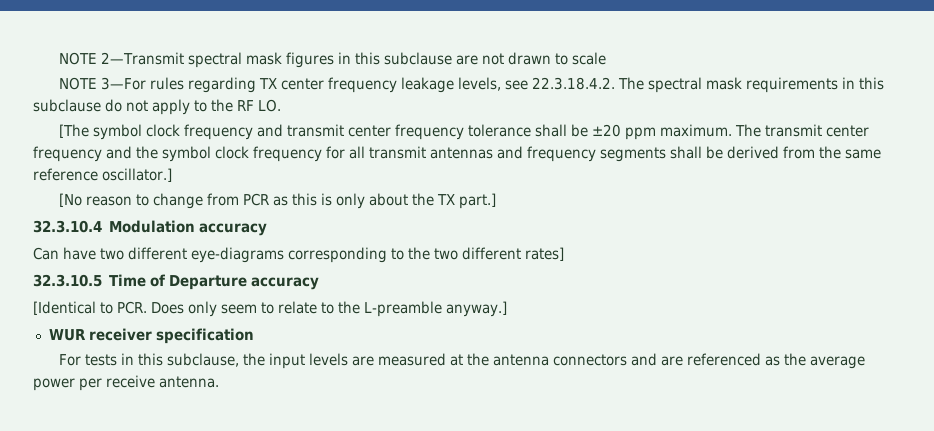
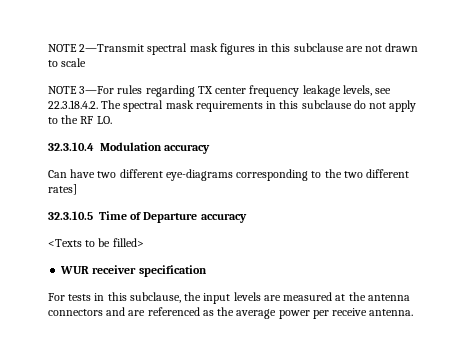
[59,124,870,140] [33,146,881,162] [33,168,172,182] [59,193,497,209] // [The symbol clock frequency and transmit center frequency tolerance shall be ±20 ppm maximum. The transmit center frequency and the symbol clock frequency for all transmit antennas and frequency segments shall be derived from the same reference oscillator.] // [No reason to change from PCR as this is only about the TX part.] -> (112, 120) none
[33,301,507,317] [Identical to PCR. Does only seem to relate to the L-preamble anyway.] -> [48,238,144,247] <Texts to be filled>

